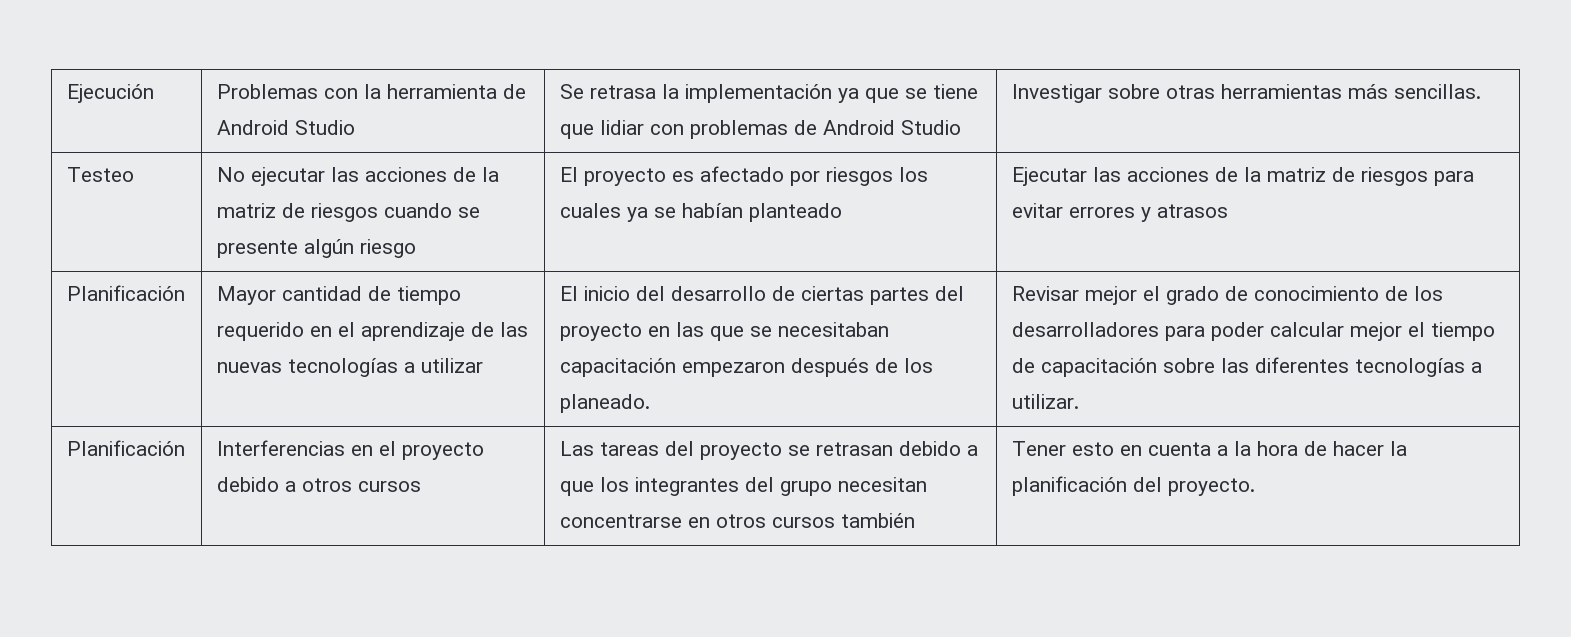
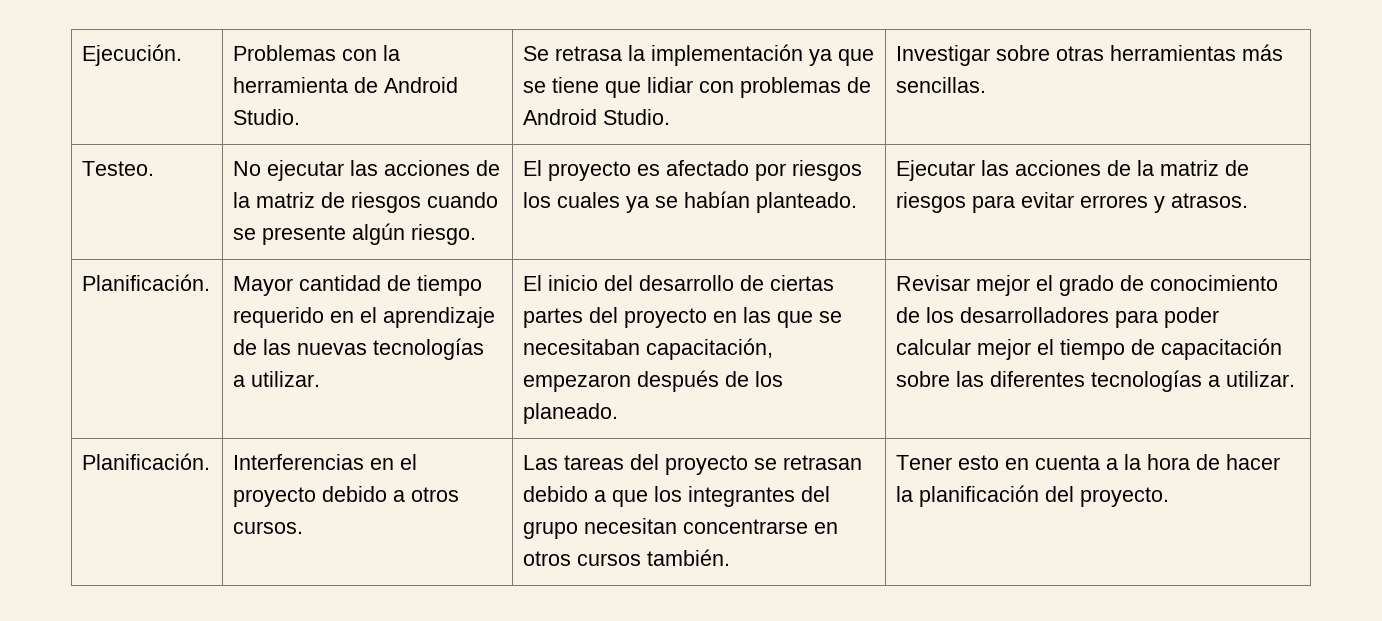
[66,84,154,103] Ejecución -> [82,44,183,66] Ejecución.
[294,120,355,135] Studio -> [233,109,301,125] Studio.
[900,120,961,135] Studio -> [603,109,671,125] Studio.
[66,167,134,182] Testeo -> [82,161,155,176] Testeo.
[359,239,416,258] riesgo -> [411,224,477,245] riesgo.
[748,203,842,222] planteado -> [756,192,858,213] planteado.
[1156,204,1228,218] [66,285,185,301] atrasos // Planificación -> [1171,193,1249,208] [82,274,211,291] atrasos. // Planificación.
[420,358,483,373] utilizar -> [251,371,321,387] utilizar.
[559,358,676,377] capacitación -> [646,338,774,360] capacitación,
[66,440,185,456] Planificación -> [82,453,211,470] Planificación.
[357,481,421,492] cursos -> [233,521,304,534] cursos.
[840,513,915,528] también -> [647,549,731,566] también.

